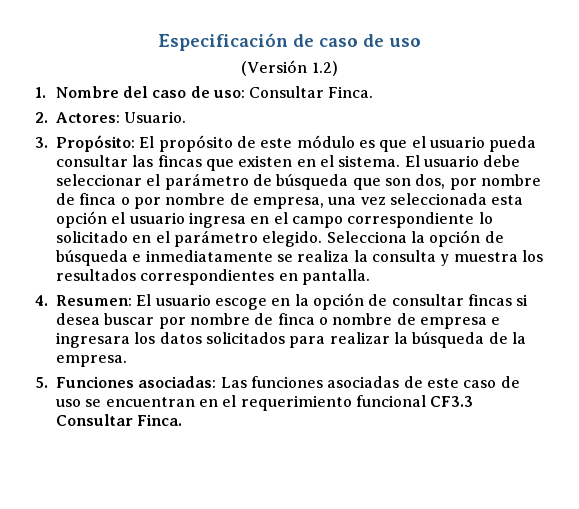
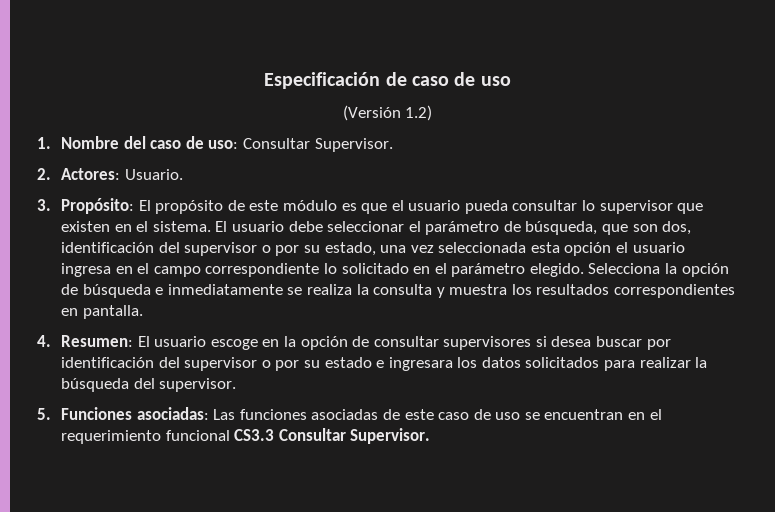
[328,86,374,98] Finca. -> [314,138,393,152] Supervisor.
[132,155,202,167] las fincas -> [582,200,673,214] lo supervisor
[276,174,349,190] búsqueda -> [525,221,598,235] búsqueda,
[449,174,541,190] [56,193,324,209] por nombre de finca o por nombre de empresa, -> [60,242,376,256] identificación del supervisor o por su estado,
[467,294,512,306] fincas -> [443,336,532,350] supervisores
[189,313,487,329] nombre de finca o nombre de empresa -> [60,357,372,371] identificación del supervisor o por su estado
[488,332,526,344] [56,355,127,367] de la empresa. -> [133,378,237,392] del supervisor.
[430,396,474,407] [56,414,183,426] CF3.3 Consultar Finca. -> [234,428,431,444] CS3.3 Consultar Supervisor.

